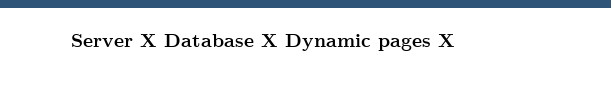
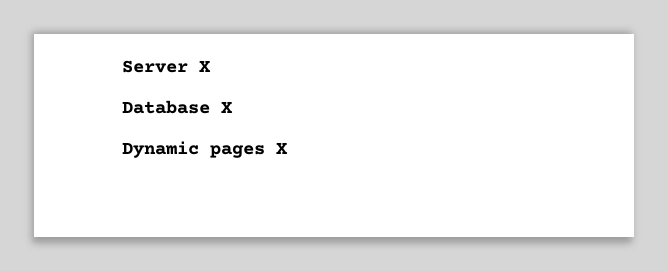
(157, 40) none -> (211, 66) //
(278, 40) none -> (233, 107) //

